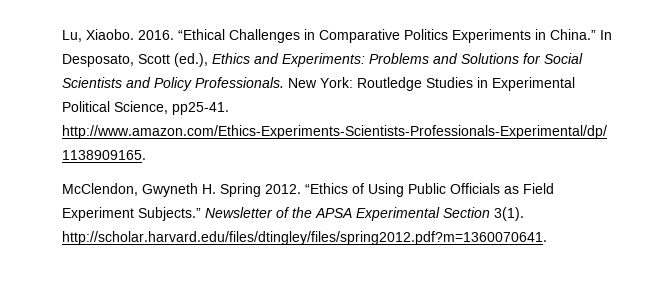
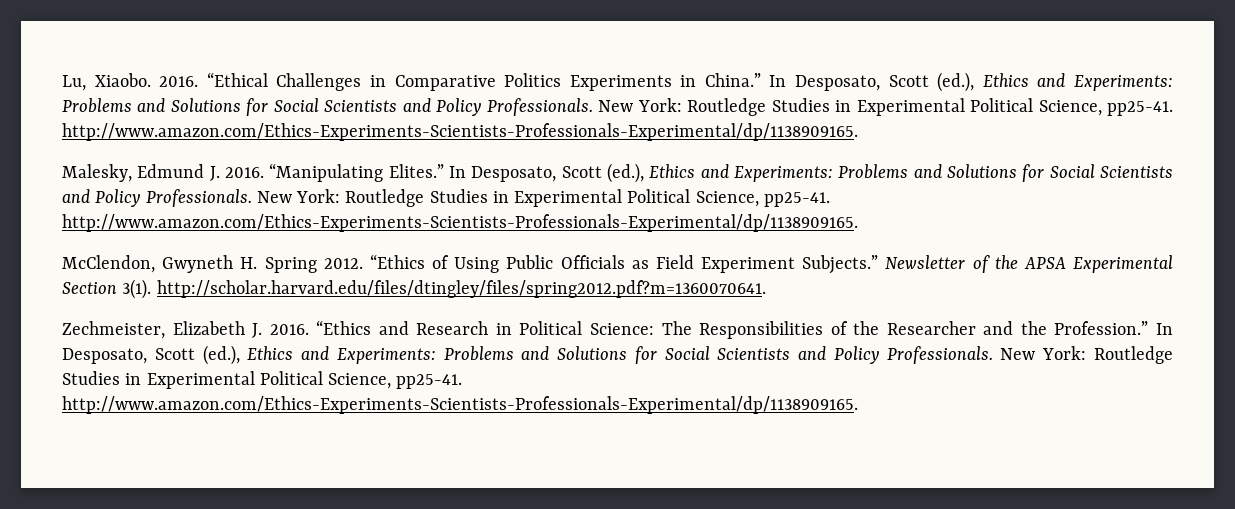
(146, 155) none -> [62,163,1174,183] [62,189,830,207] [62,214,858,232] // Malesky, Edmund J. 2016. “Manipulating Elites.” In Desposato, Scott (ed.), Ethics and Experiments: Problems and Solutions for Social Scientists and Policy Professionals. New York: Routledge Studies in Experimental Political Science, pp25-41. http://www.amazon.com/Ethics-Experiments-Scientists-Professionals-Experimental/dp/1138909165.
(547, 238) none -> [62,320,1173,339] [62,345,1173,365] [62,371,463,389] [62,396,858,414] // Zechmeister, Elizabeth J. 2016. “Ethics and Research in Political Science: The Responsibilities of the Researcher and the Profession.” In Desposato, Scott (ed.), Ethics and Experiments: Problems and Solutions for Social Scientists and Policy Professionals. New York: Routledge Studies in Experimental Political Science, pp25-41. http://www.amazon.com/Ethics-Experiments-Scientists-Professionals-Experimental/dp/1138909165.

